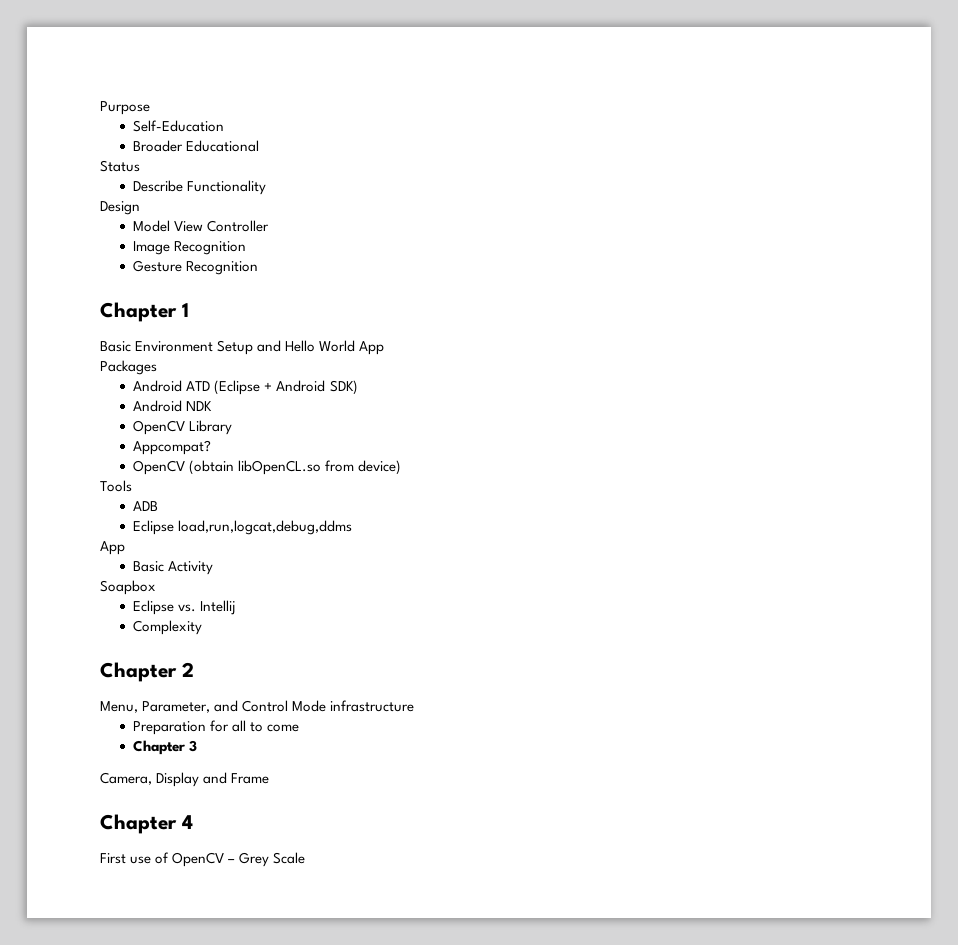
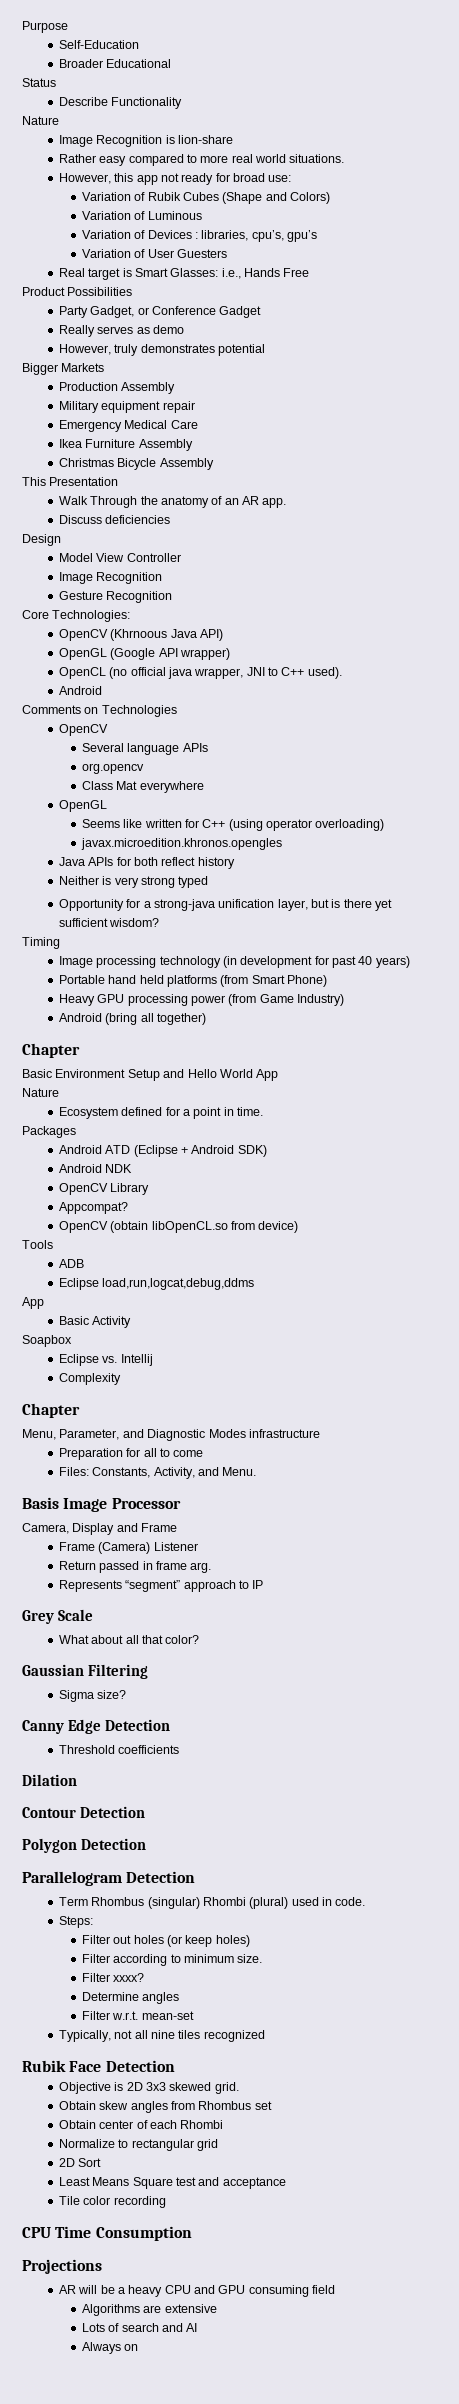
(267, 187) none -> [22,116,59,125] [58,135,233,147] [58,154,345,166] [58,173,292,185] [81,192,331,204] [81,211,202,220] [81,230,318,242] [81,249,227,258] [58,268,310,280] [22,287,133,296] [58,306,262,318] [58,325,184,337] [58,344,265,356] [22,363,105,375] [58,382,176,394] [58,401,195,413] [58,420,198,432] [58,439,193,451] [58,458,214,470] [22,477,119,486] [58,496,287,508] [58,515,171,524] // Nature // Image Recognition is lion-share // Rather easy compared to more real world situations. // However, this app not ready for broad use: // Variation of Rubik Cubes (Shape and Colors) // Variation of Luminous // Variation of Devices : libraries, cpu’s, gpu’s // Variation of User Guesters // Real target is Smart Glasses: i.e., Hands Free // Product Possibilities // Party Gadget, or Conference Gadget // Really serves as demo // However, truly demonstrates potential // Bigger Markets // Production Assembly // Military equipment repair // Emergency Medical Care // Ikea Furniture Assembly // Christmas Bicycle Assembly // This Presentation // Walk Through the anatomy of an AR app. // Discuss deficiencies
[100,302,189,322] // Chapter 1 -> [22,610,131,622] [58,629,223,641] [58,648,230,660] [58,667,342,679] [58,686,102,695] [22,705,177,717] [58,724,108,736] [81,743,208,755] [81,763,144,774] [81,781,204,793] [58,800,107,812] [81,819,385,831] [80,838,282,850] [58,857,235,869] [58,876,209,888] [58,899,393,911] [58,918,160,927] [22,937,60,949] [58,956,410,968] [58,975,328,987] [58,994,345,1006] [58,1013,206,1025] [22,1043,80,1058] // Core Technologies: // OpenCV (Khrnoous Java API) // OpenGL (Google API wrapper) // OpenCL (no official java wrapper, JNI to C++ used). // Android // Comments on Technologies // OpenCV // Several language APIs // org.opencv // Class Mat everywhere // OpenGL // Seems like written for C++ (using operator overloading) // javax.microedition.khronos.opengles // Java APIs for both reflect history // Neither is very strong typed // Opportunity for a strong-java unification layer, but is there yet sufficient wisdom? // Timing // Image processing technology (in development for past 40 years) // Portable hand held platforms (from Smart Phone) // Heavy GPU processing power (from Game Industry) // Android (bring all together) // Chapter
(385, 348) none -> [22,1088,59,1097] [58,1107,264,1119] // Nature // Ecosystem defined for a point in time.
[182,662,194,677] 2 -> (80, 1410) none
[242,700,327,712] Control Mode -> [147,1429,246,1441] Diagnostic Modes
[133,740,198,755] [100,772,270,787] [100,814,193,834] [100,852,306,867] Chapter 3 // Camera, Display and Frame // Chapter 4 // First use of OpenCV – Grey Scale -> [58,1467,257,1479] [22,1497,181,1512] [22,1523,178,1535] [58,1542,198,1554] [58,1561,212,1573] [58,1580,264,1592] [22,1609,94,1624] [58,1635,200,1644] [22,1664,149,1679] [58,1690,127,1702] [22,1719,171,1734] [58,1745,180,1754] [22,1774,77,1786] [22,1806,146,1818] [22,1838,147,1853] [22,1871,196,1886] [58,1897,366,1909] [58,1916,93,1928] [81,1935,250,1947] [81,1954,263,1966] [81,1973,145,1982] [81,1992,180,2004] [81,2011,194,2020] [58,2030,265,2042] [22,2060,175,2072] [58,2082,239,2094] [58,2101,272,2113] [58,2120,224,2129] [58,2139,218,2151] [58,2158,102,2167] [58,2177,286,2189] [58,2196,166,2208] [22,2226,192,2241] [22,2259,102,2274] [58,2285,336,2297] [81,2304,217,2316] [81,2323,198,2332] [81,2342,139,2354] Files: Constants, Activity, and Menu. // Basis Image Processor // Camera, Display and Frame // Frame (Camera) Listener // Return passed in frame arg. // Represents “segment” approach to IP // Grey Scale // What about all that color? // Gaussian Filtering // Sigma size? // Canny Edge Detection // Threshold coefficients // Dilation // Contour Detection // Polygon Detection // Parallelogram Detection // Term Rhombus (singular) Rhombi (plural) used in code. // Steps: // Filter out holes (or keep holes) // Filter according to minimum size. // Filter xxxx? // Determine angles // Filter w.r.t. mean-set // Typically, not all nine tiles recognized // Rubik Face Detection // Objective is 2D 3x3 skewed grid. // Obtain skew angles from Rhombus set // Obtain center of each Rhombi // Normalize to rectangular grid // 2D Sort // Least Means Square test and acceptance // Tile color recording // CPU Time Consumption // Projections // AR will be a heavy CPU and GPU consuming field // Algorithms are extensive // Lots of search and AI // Always on

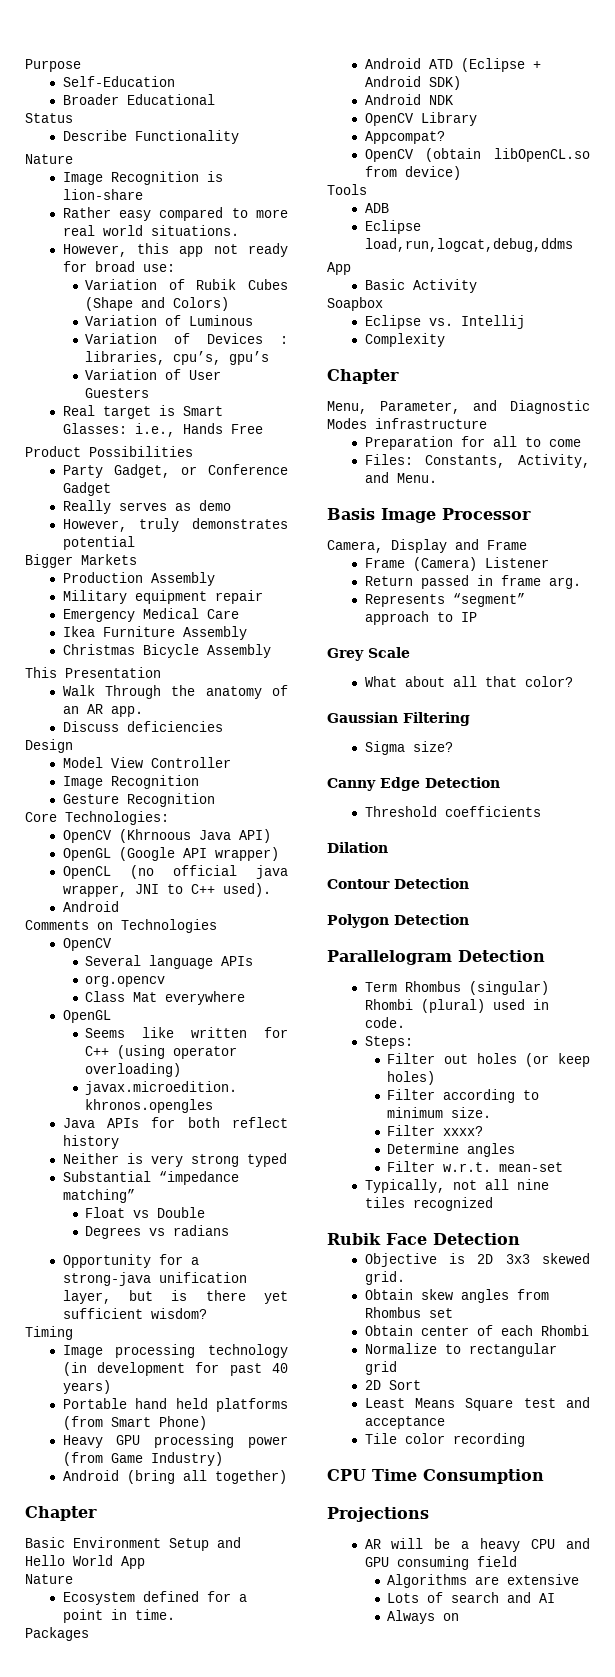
(209, 882) none -> [62,1171,239,1185] [62,1189,135,1203] [85,1207,206,1218] [85,1225,230,1239] // Substantial “impedance matching” // Float vs Double // Degrees vs radians

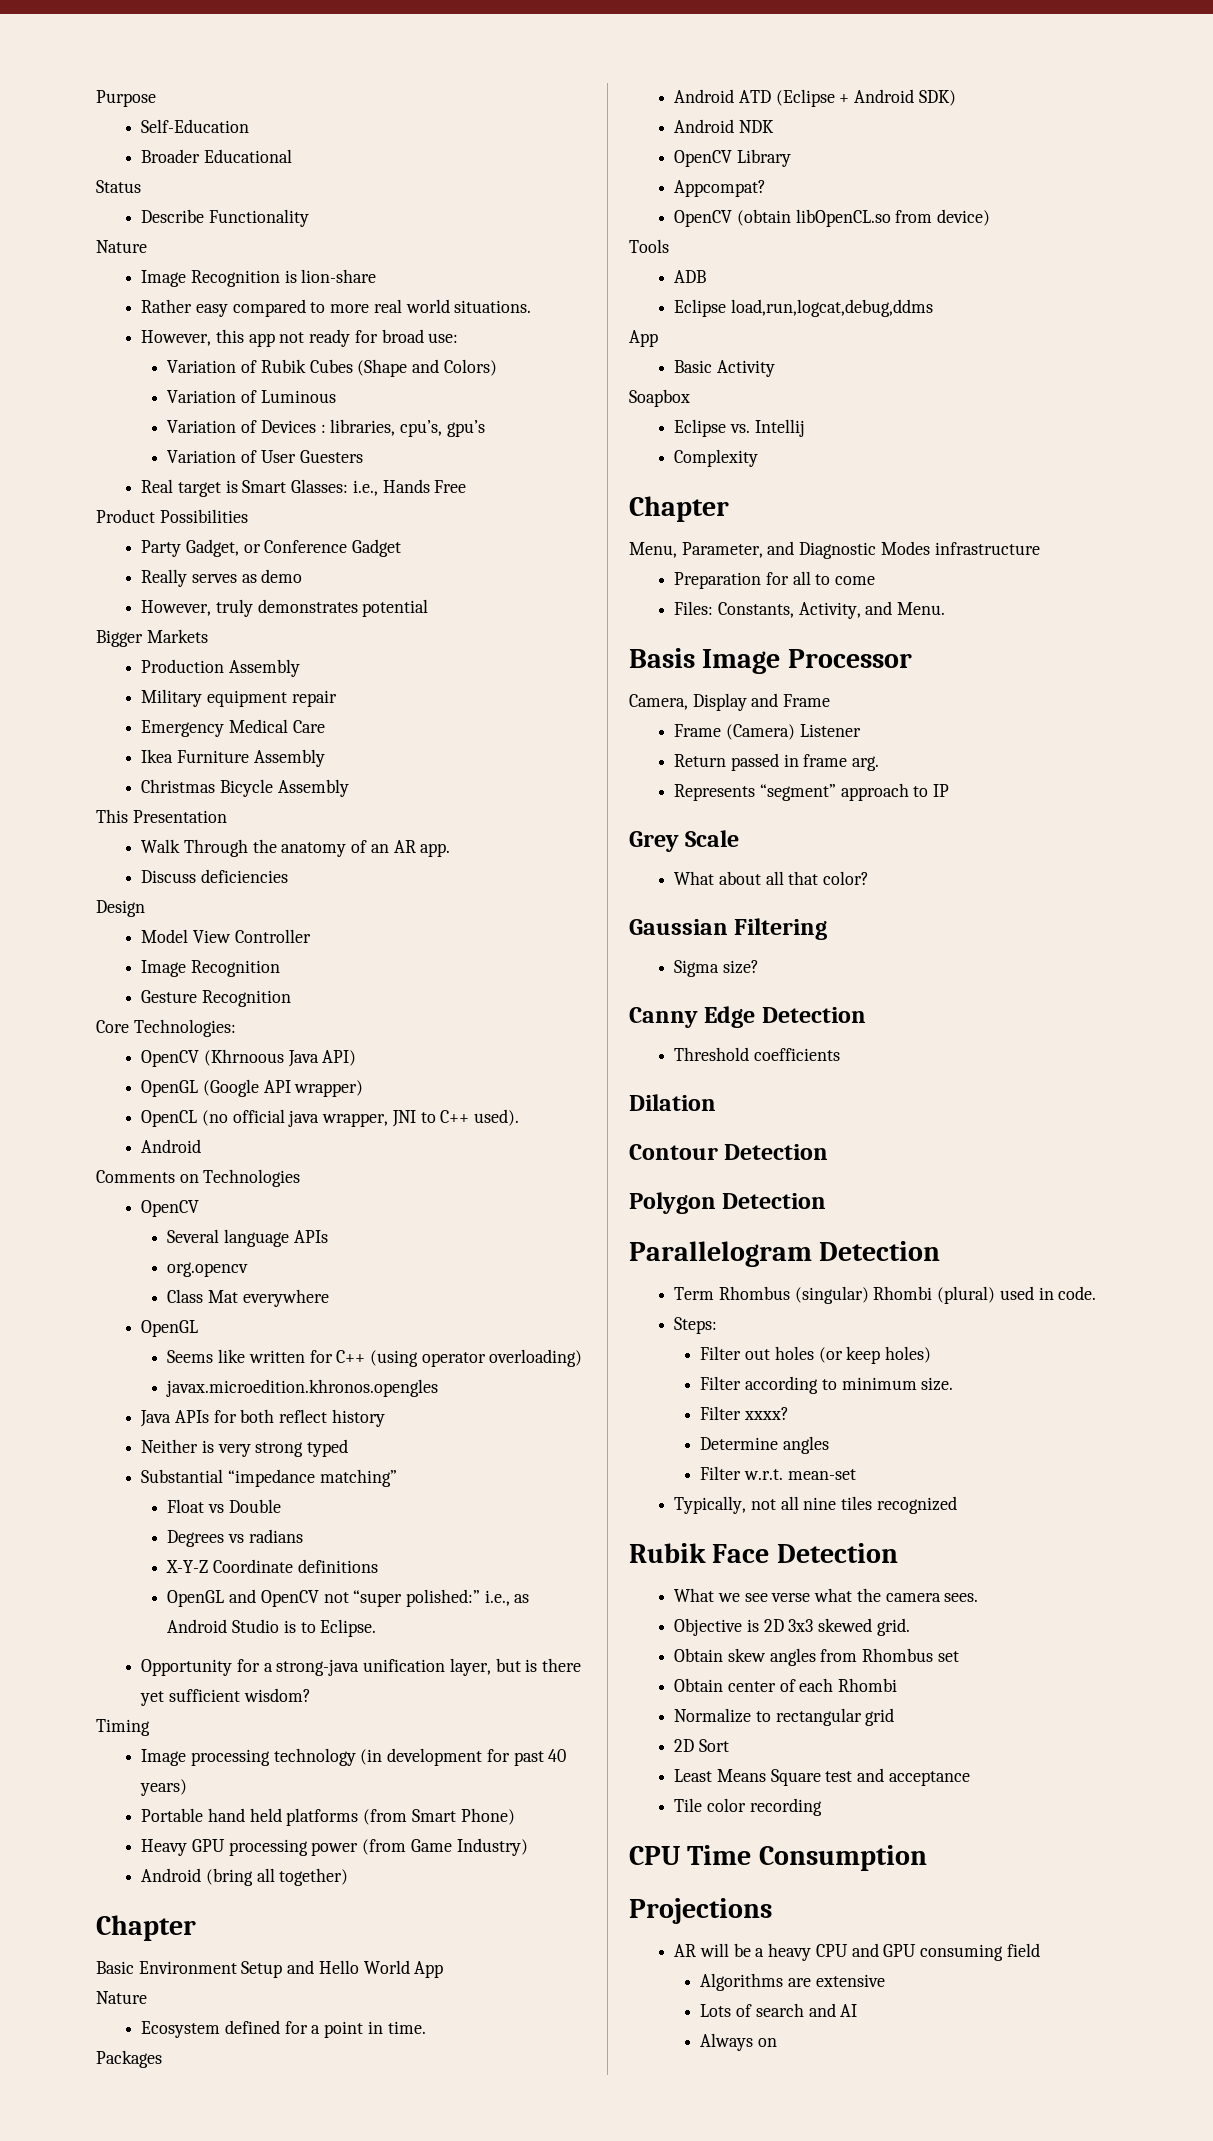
(230, 1230) none -> [166,1559,378,1573] [167,1589,530,1607] [167,1619,377,1637] // X-Y-Z Coordinate definitions // OpenGL and OpenCV not “super polished:” i.e., as Android Studio is to Eclipse.
(520, 1239) none -> [674,1588,979,1602] // What we see verse what the camera sees.

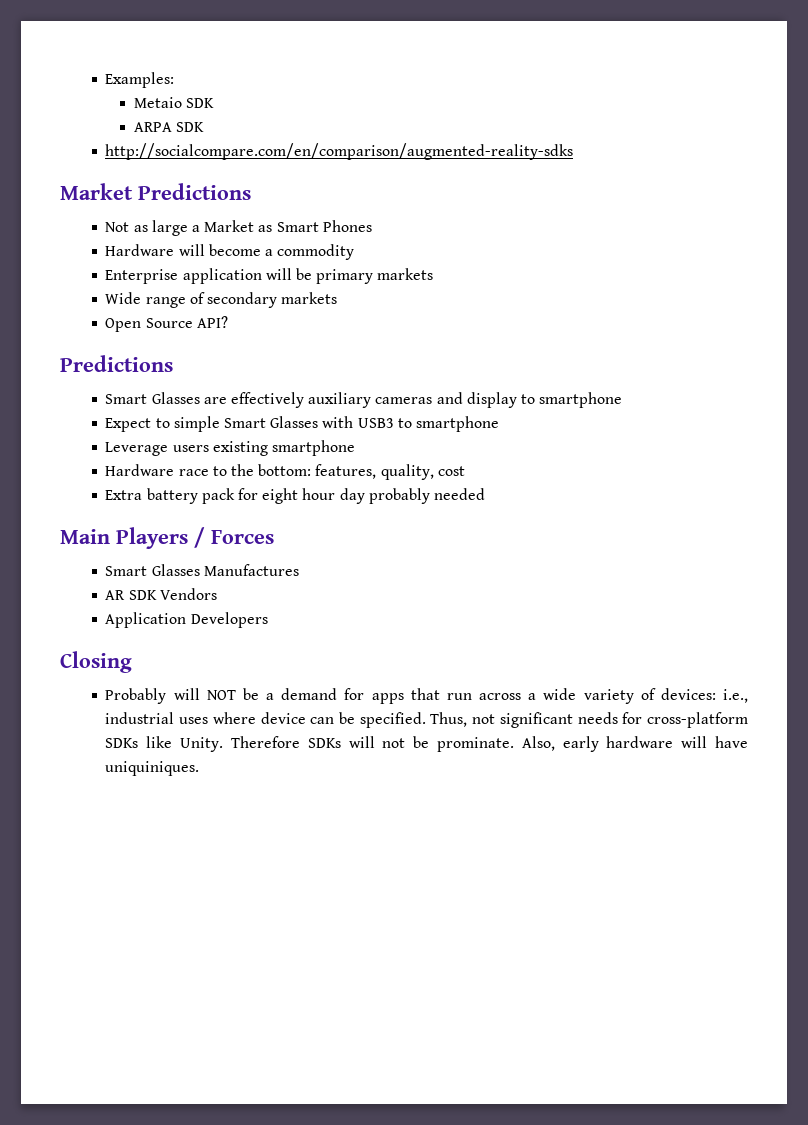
[96,90,156,107] [141,119,250,133] [141,149,293,163] [96,180,141,193] [141,209,310,227] [96,240,147,253] [141,269,377,287] [141,299,532,317] [141,329,459,347] [167,359,497,377] [167,390,336,403] [167,419,485,437] [167,450,363,463] [141,479,467,497] [96,509,248,523] [141,539,402,557] [141,569,303,587] [141,599,429,617] [96,629,208,647] [141,659,301,677] [141,689,337,707] [141,719,325,737] [141,749,325,767] [141,779,349,797] [96,809,227,823] [141,839,451,857] [141,869,289,883] [96,900,145,917] [141,929,311,943] [141,960,281,977] [141,990,292,1007] [96,1019,236,1037] [141,1049,357,1067] [141,1079,364,1097] [141,1109,520,1127] [141,1139,202,1153] [96,1169,301,1187] [141,1200,200,1217] [167,1229,328,1247] [167,1262,249,1277] [167,1289,329,1307] [141,1320,199,1337] [167,1349,583,1367] [166,1379,439,1397] [140,1409,385,1427] [141,1439,349,1457] [141,1469,397,1487] [167,1499,281,1513] [167,1529,303,1547] [166,1559,378,1573] [167,1589,530,1607] [167,1619,377,1637] [141,1658,582,1676] [140,1688,311,1706] [96,1719,150,1736] [141,1748,567,1766] [140,1779,188,1796] [141,1808,515,1826] [141,1838,528,1856] [141,1868,349,1886] [96,1915,196,1941] [96,1960,444,1978] [96,1991,147,2004] [141,2020,426,2038] [96,2050,162,2068] [674,89,956,107] [674,119,775,133] [674,149,792,167] [674,180,767,197] [674,209,991,227] [629,239,669,253] [674,270,707,283] [674,299,934,317] [629,330,658,347] [674,360,776,377] [629,389,690,407] [674,419,805,437] [674,449,759,467] [629,496,729,522] [629,541,1040,559] [674,571,876,589] [674,601,946,619] [629,648,912,674] [629,693,831,711] [674,724,861,740] [674,753,880,771] [674,783,950,801] [629,830,740,852] [674,871,870,885] [629,918,828,940] [674,960,760,977] [629,1006,866,1028] [674,1047,841,1061] [629,1094,716,1111] [629,1144,829,1160] [629,1192,827,1214] [629,1241,941,1267] [674,1286,1097,1304] [674,1317,718,1334] [700,1346,931,1364] [700,1376,954,1394] [700,1406,790,1420] [700,1436,830,1454] [700,1466,856,1480] [674,1496,957,1514] [629,1543,898,1563] [674,1588,979,1602] [674,1618,910,1636] [674,1648,959,1666] [674,1678,898,1692] [674,1708,895,1726] [674,1739,730,1752] [674,1768,970,1786] [674,1798,822,1816] [629,1845,927,1871] [629,1898,772,1924] [674,1943,1040,1961] [700,1973,885,1991] [700,2003,858,2017] [700,2033,778,2051] Purpose // Self-Education // Broader Educational // Status // Describe Functionality // Nature // Image Recognition is lion-share // Rather easy compared to more real world situations. // However, this app not ready for broad use: // Variation of Rubik Cubes (Shape and Colors) // Variation of Luminous // Variation of Devices : libraries, cpu’s, gpu’s // Variation of User Guesters // Real target is Smart Glasses: i.e., Hands Free // Product Possibilities // Party Gadget, or Conference Gadget // Really serves as demo // However, truly demonstrates potential // Bigger Markets // Production Assembly // Military equipment repair // Emergency Medical Care // Ikea Furniture Assembly // Christmas Bicycle Assembly // This Presentation // Walk Through the anatomy of an AR app. // Discuss deficiencies // Design // Model View Controller // Image Recognition // Gesture Recognition // Core Technologies: // OpenCV (Khrnoous Java API) // OpenGL (Google API wrapper) // OpenCL (no official java wrapper, JNI to C++ used). // Android // Comments on Technologies // OpenCV // Several language APIs // org.opencv // Class Mat everywhere // OpenGL // Seems like written for C++ (using operator overloading) // javax.microedition.khronos.opengles // Java APIs for both reflect history // Neither is very strong typed // Substantial “impedance matching” // Float vs Double // Degrees vs radians // X-Y-Z Coordinate definitions // OpenGL and OpenCV not “super polished:” i.e., as Android Studio is to Eclipse. // Opportunity for a strong-java unification layer, but is there yet sufficient wisdom? // Timing // Image processing technology (in development for past 40 years) // Portable hand held platforms (from Smart Phone) // Heavy GPU processing power (from Game Industry) // Android (bring all together) // Chapter // Basic Environment Setup and Hello World App // Nature // Ecosystem defined for a point in time. // Packages // Android ATD (Eclipse + Android SDK) // Android NDK // OpenCV Library // Appcompat? // OpenCV (obtain libOpenCL.so from device) // Tools // ADB // Eclipse load,run,logcat,debug,ddms // App // Basic Activity // Soapbox // Eclipse vs. Intellij // Complexity // Chapter // Menu, Parameter, and Diagnostic Modes infrastructure // Preparation for all to come // Files: Constants, Activity, and Menu. // Basis Image Processor // Camera, Display and Frame // Frame (Camera) Listener // Return passed in frame arg. // Represents “segment” approach to IP // Grey Scale // What about all that color? // Gaussian Filtering // Sigma size? // Canny Edge Detection // Threshold coefficients // Dilation // Contour Detection // Polygon Detection // Parallelogram Detection // Term Rhombus (singular) Rhombi (plural) used in code. // Steps: // Filter out holes (or keep holes) // Filter according to minimum size. // Filter xxxx? // Determine angles // Filter w.r.t. mean-set // Typically, not all nine tiles recognized // Rubik Face Detection // What we see verse what the camera sees. // Objective is 2D 3x3 skewed grid. // Obtain skew angles from Rhombus set // Obtain center of each Rhombi // Normalize to rectangular grid // 2D Sort // Least Means Square test and acceptance // Tile color recording // CPU Time Consumption // Projections // AR will be a heavy CPU and GPU consuming field // Algorithms are extensive // Lots of search and AI // Always on -> [105,72,175,88] [133,97,215,108] [133,122,205,132] [105,143,574,160] [60,183,251,200] [105,220,372,236] [105,244,355,260] [105,268,434,284] [105,292,338,308] [105,316,228,332] [60,355,173,372] [105,392,623,408] [105,416,499,432] [105,440,356,456] [105,464,465,480] [105,488,485,504] [60,527,274,549] [105,564,299,576] [105,588,217,600] [105,612,268,628] [60,651,132,673] [105,688,748,704] [105,712,748,728] [105,736,748,752] [105,761,200,776] Examples: // Metaio SDK // ARPA SDK // http://socialcompare.com/en/comparison/augmented-reality-sdks // Market Predictions // Not as large a Market as Smart Phones // Hardware will become a commodity // Enterprise application will be primary markets // Wide range of secondary markets // Open Source API? // Predictions // Smart Glasses are effectively auxiliary cameras and display to smartphone // Expect to simple Smart Glasses with USB3 to smartphone // Leverage users existing smartphone // Hardware race to the bottom: features, quality, cost // Extra battery pack for eight hour day probably needed // Main Players / Forces // Smart Glasses Manufactures // AR SDK Vendors // Application Developers // Closing // Probably will NOT be a demand for apps that run across a wide variety of devices: i.e., industrial uses where device can be specified. Thus, not significant needs for cross-platform SDKs like Unity. Therefore SDKs will not be prominate. Also, early hardware will have uniquiniques.

